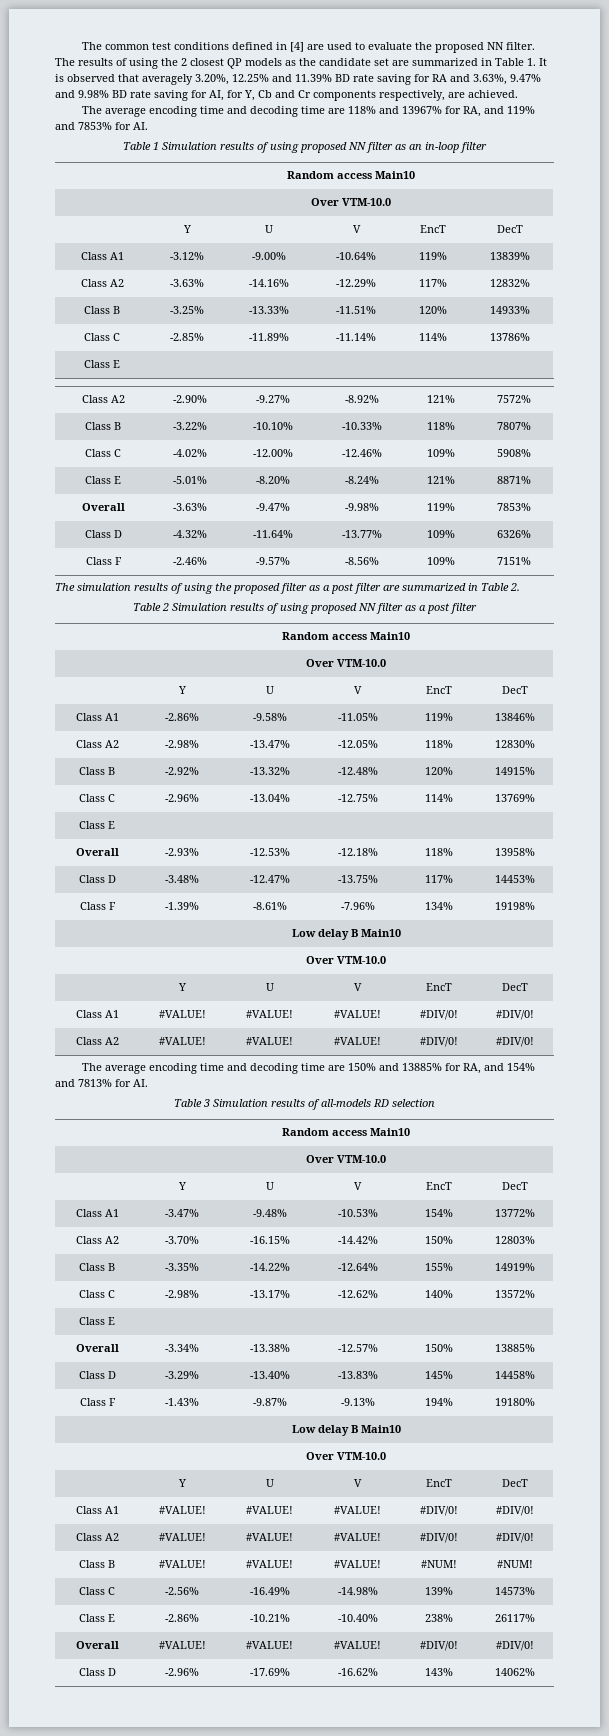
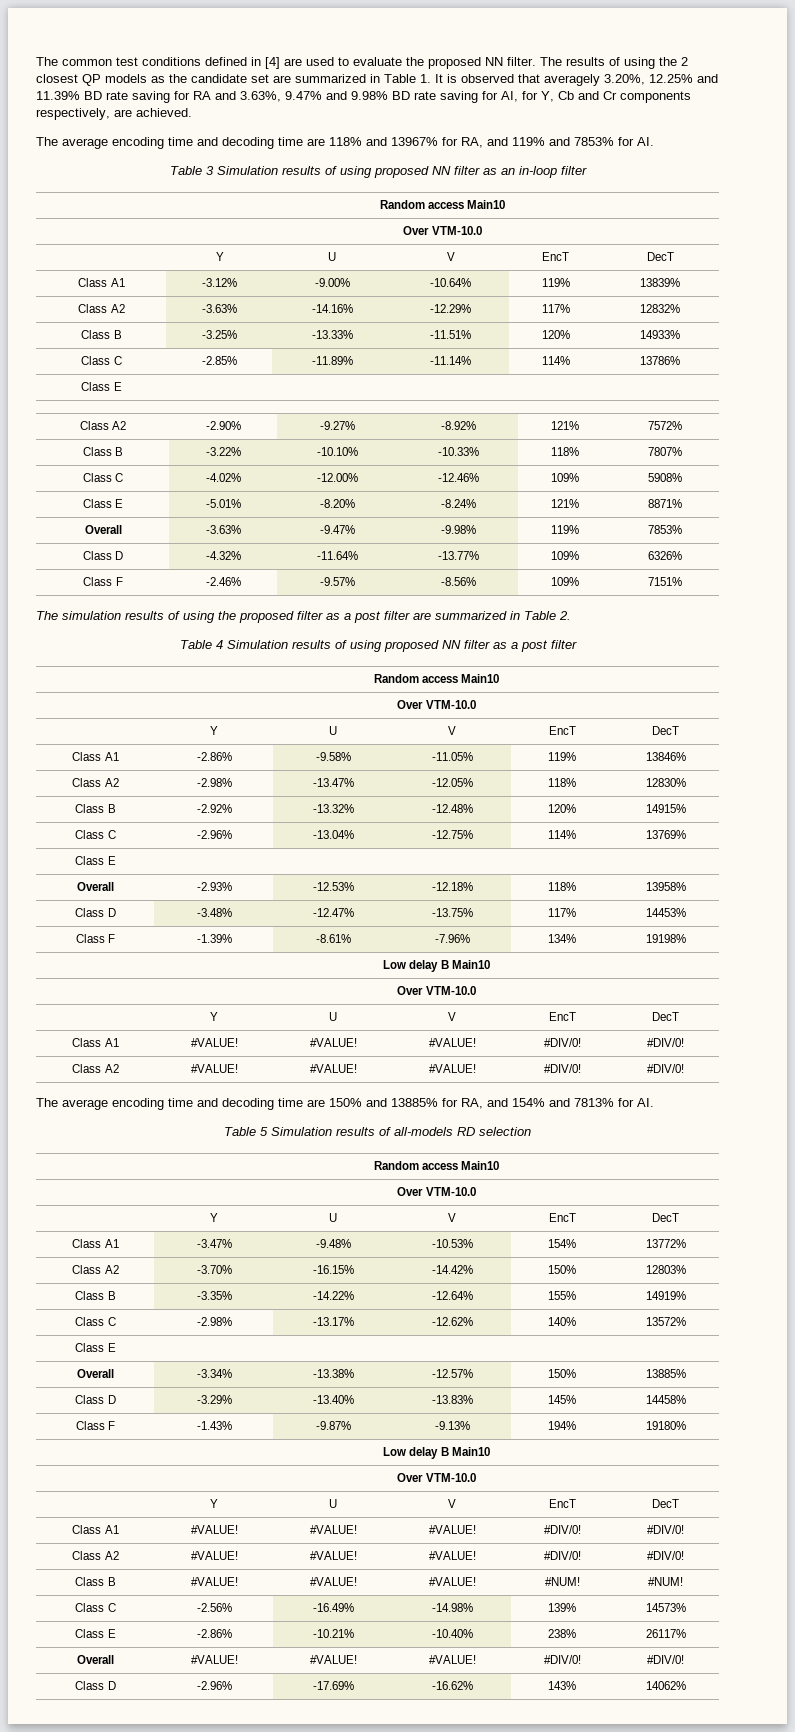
[153,142,159,150] 1 -> [205,166,214,175] 3
[162,603,169,611] 2 -> [215,640,223,649] 4
[203,1099,210,1107] 3 -> [260,1127,268,1136] 5

